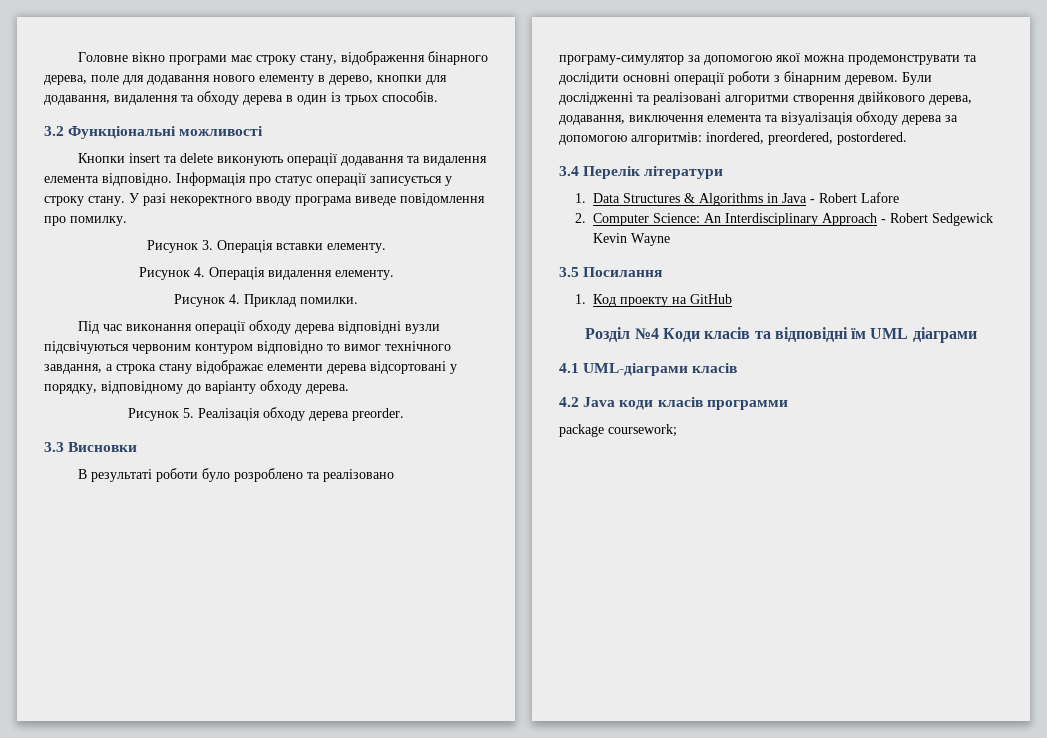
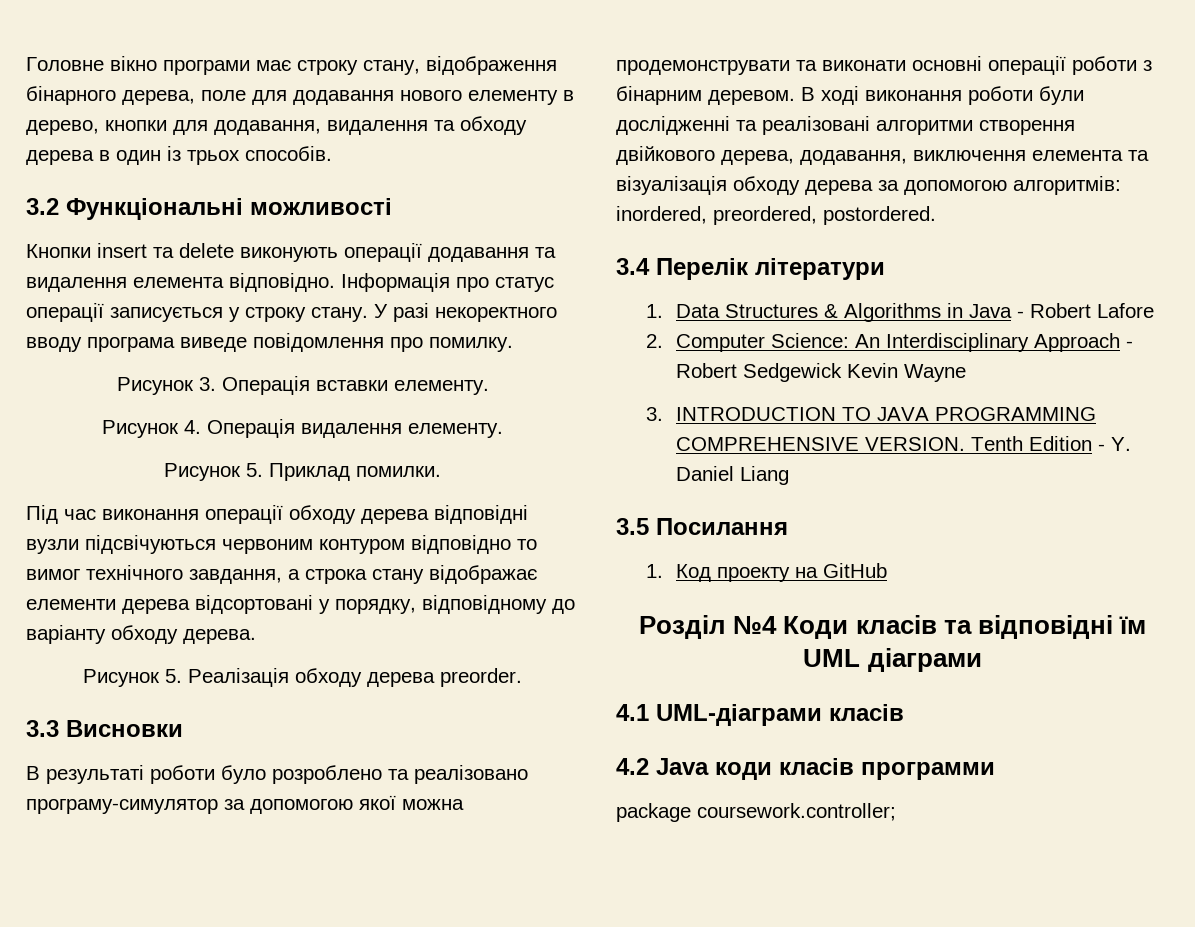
[229,294,240,304] 4. -> [246,463,263,477] 5.
[559,72,619,85] дослідити -> [822,60,906,71] виконати
[902,72,932,85] Були -> [801,86,1084,105] В ході виконання роботи були
(671, 239) none -> [645,407,1096,421] [675,436,1131,451] [675,466,789,485] // 3. INTRODUCTION TO JAVA PROGRAMMING COMPREHENSIVE VERSION. Tenth Edition - Y. Daniel Liang
[608,424,677,437] coursework; -> [697,803,896,821] coursework.controller;

